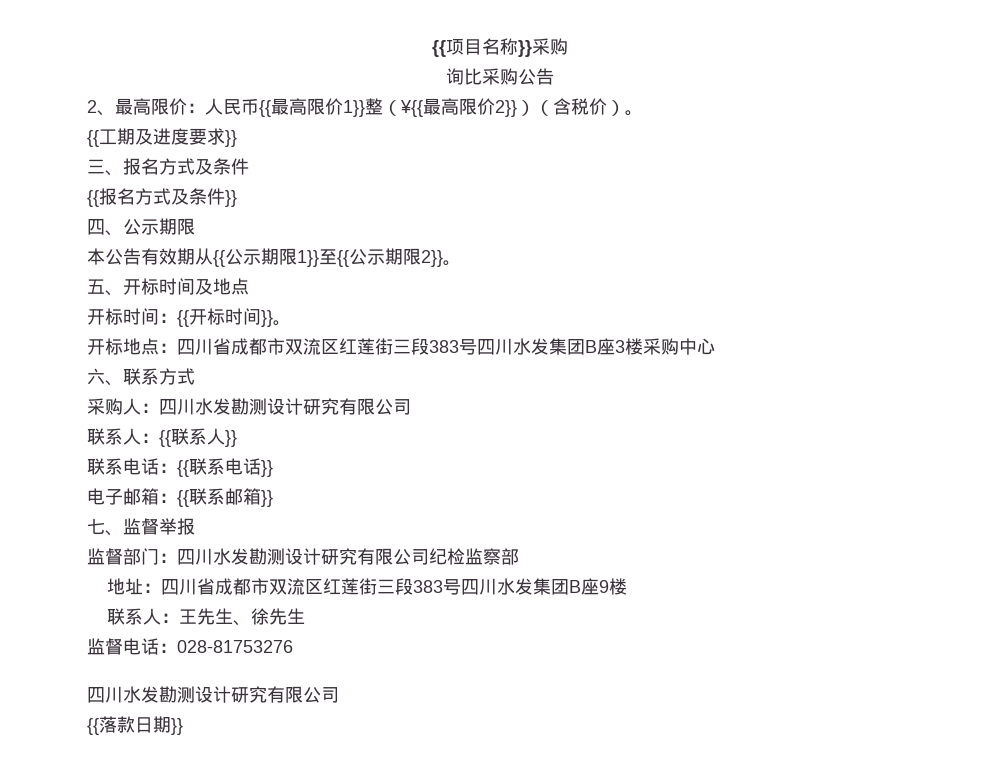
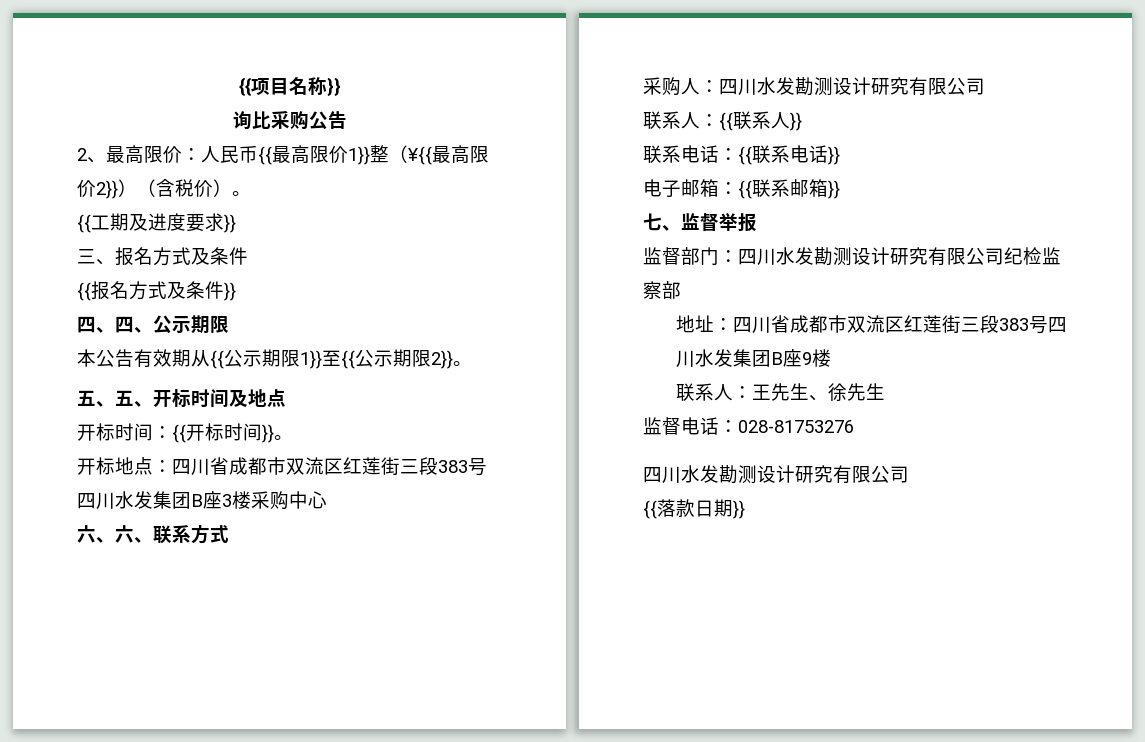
[532,38,568,55] 采购 -> (341, 86) none
(123, 233) none -> [115,316,153,333] 四、
(123, 293) none -> [115,390,153,407] 五、
(123, 383) none -> [115,525,153,543] 六、

